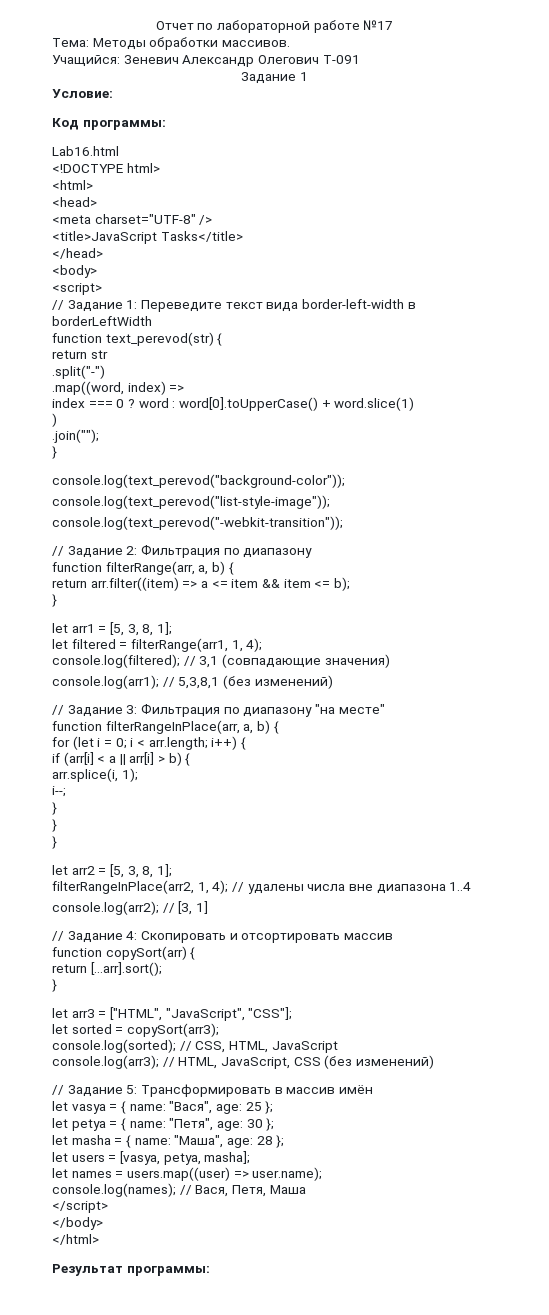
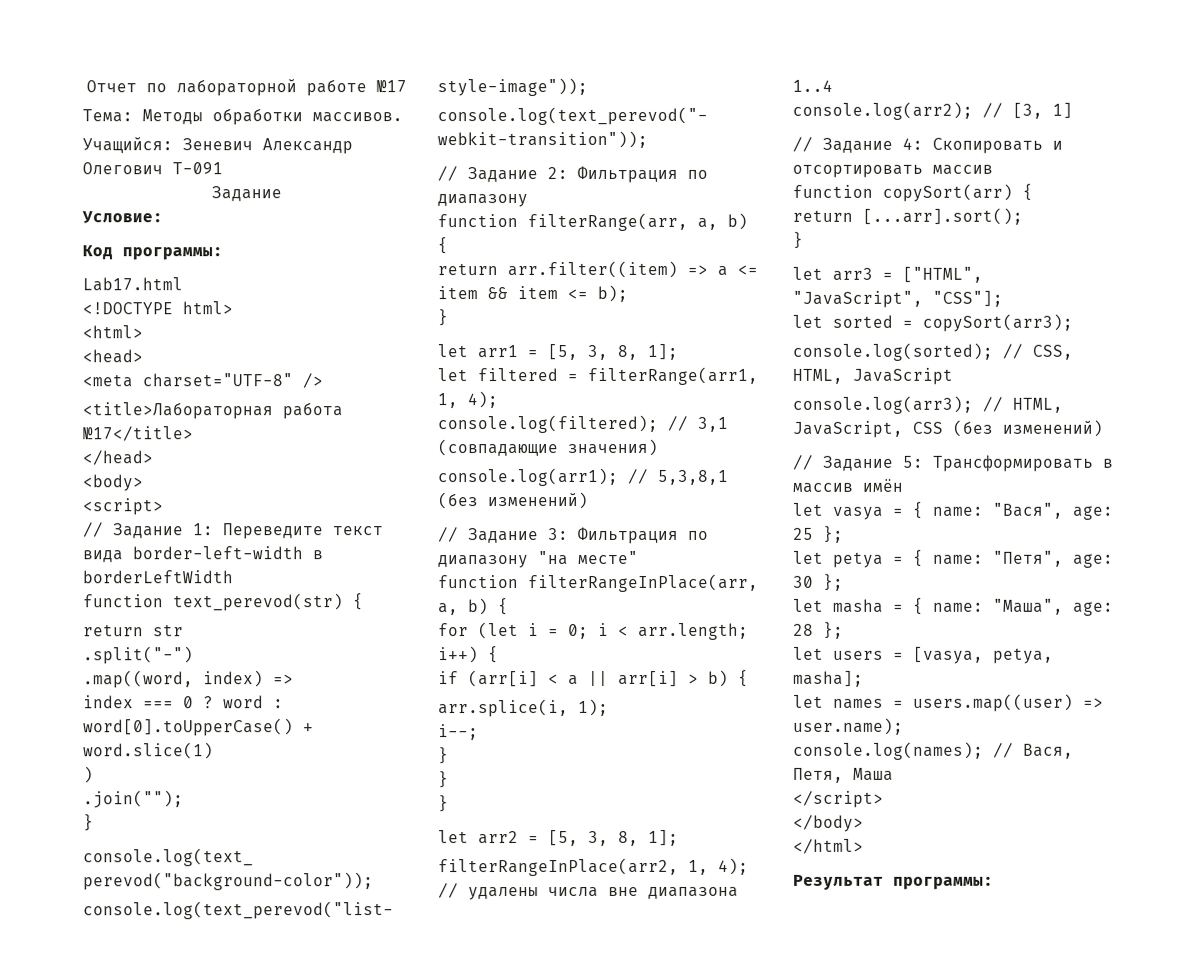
[299,72,308,81] 1 -> (282, 194) none
[52,146,119,156] Lab16.html -> [82,277,183,292] Lab17.html
[52,231,243,244] <title>JavaScript Tasks</title> -> [82,402,343,420] [82,426,193,442] <title>Лабораторная работа №17</title>

